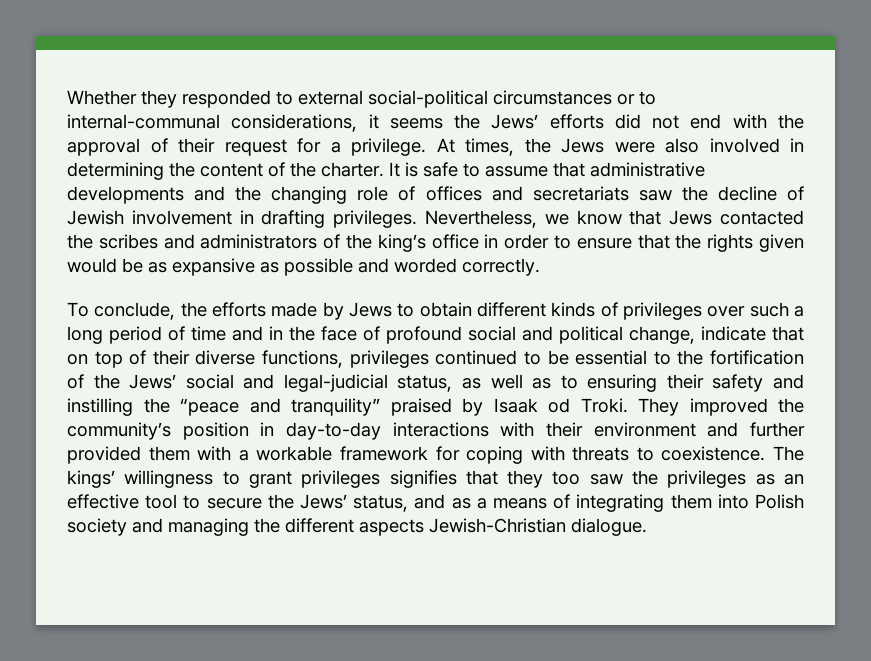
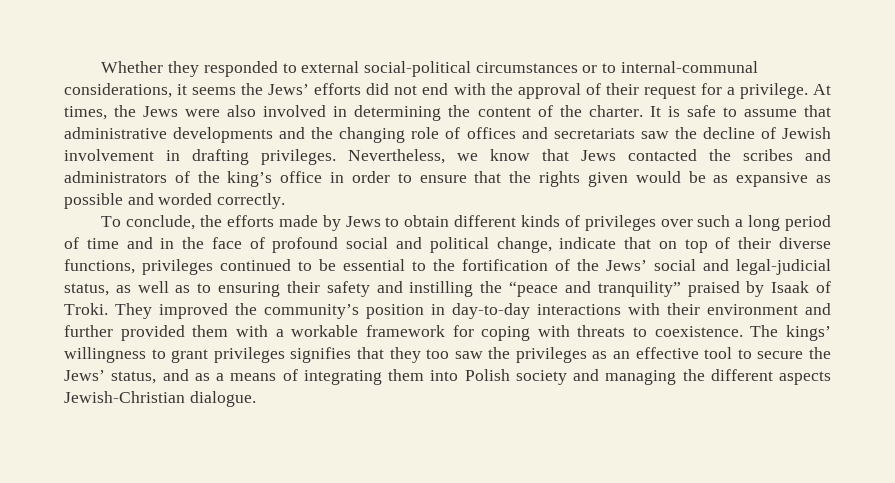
[548,398,570,413] od -> [816,281,832,293] of

